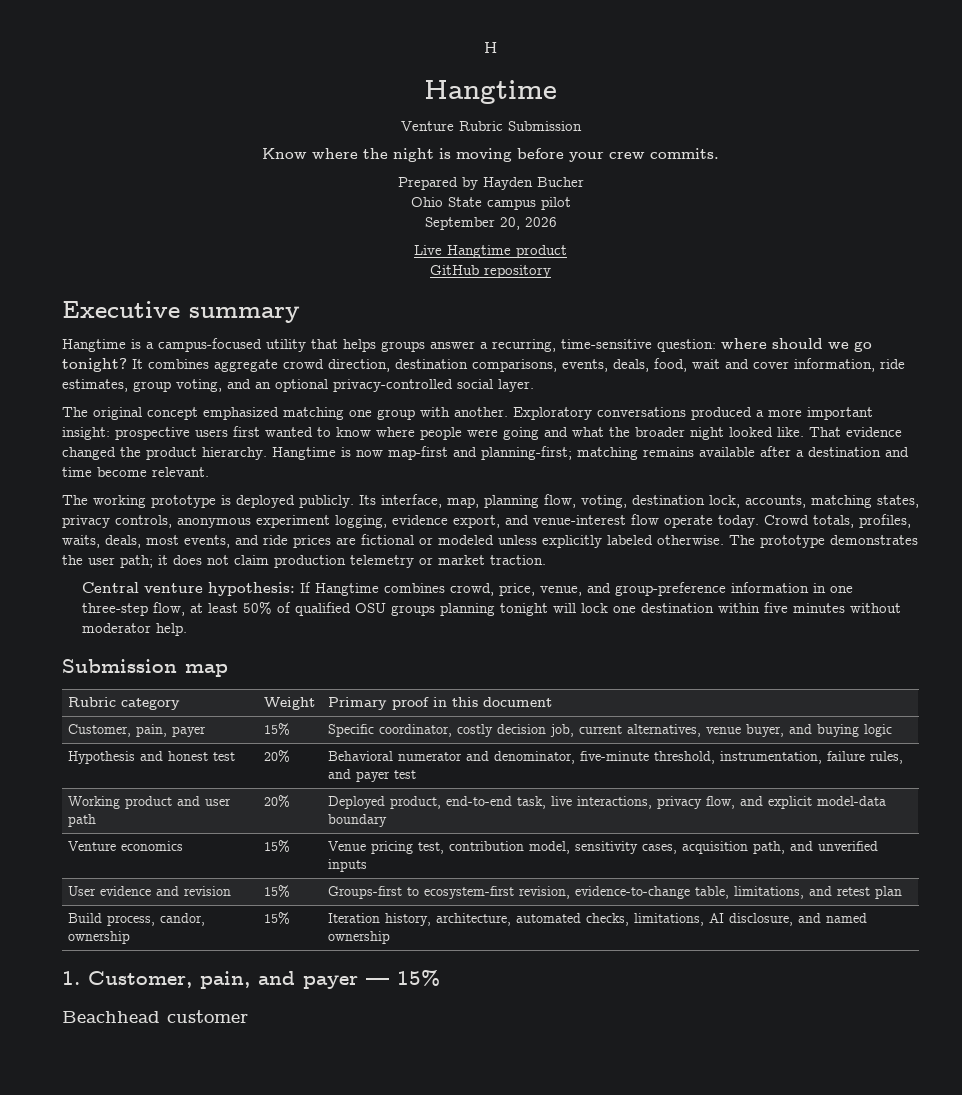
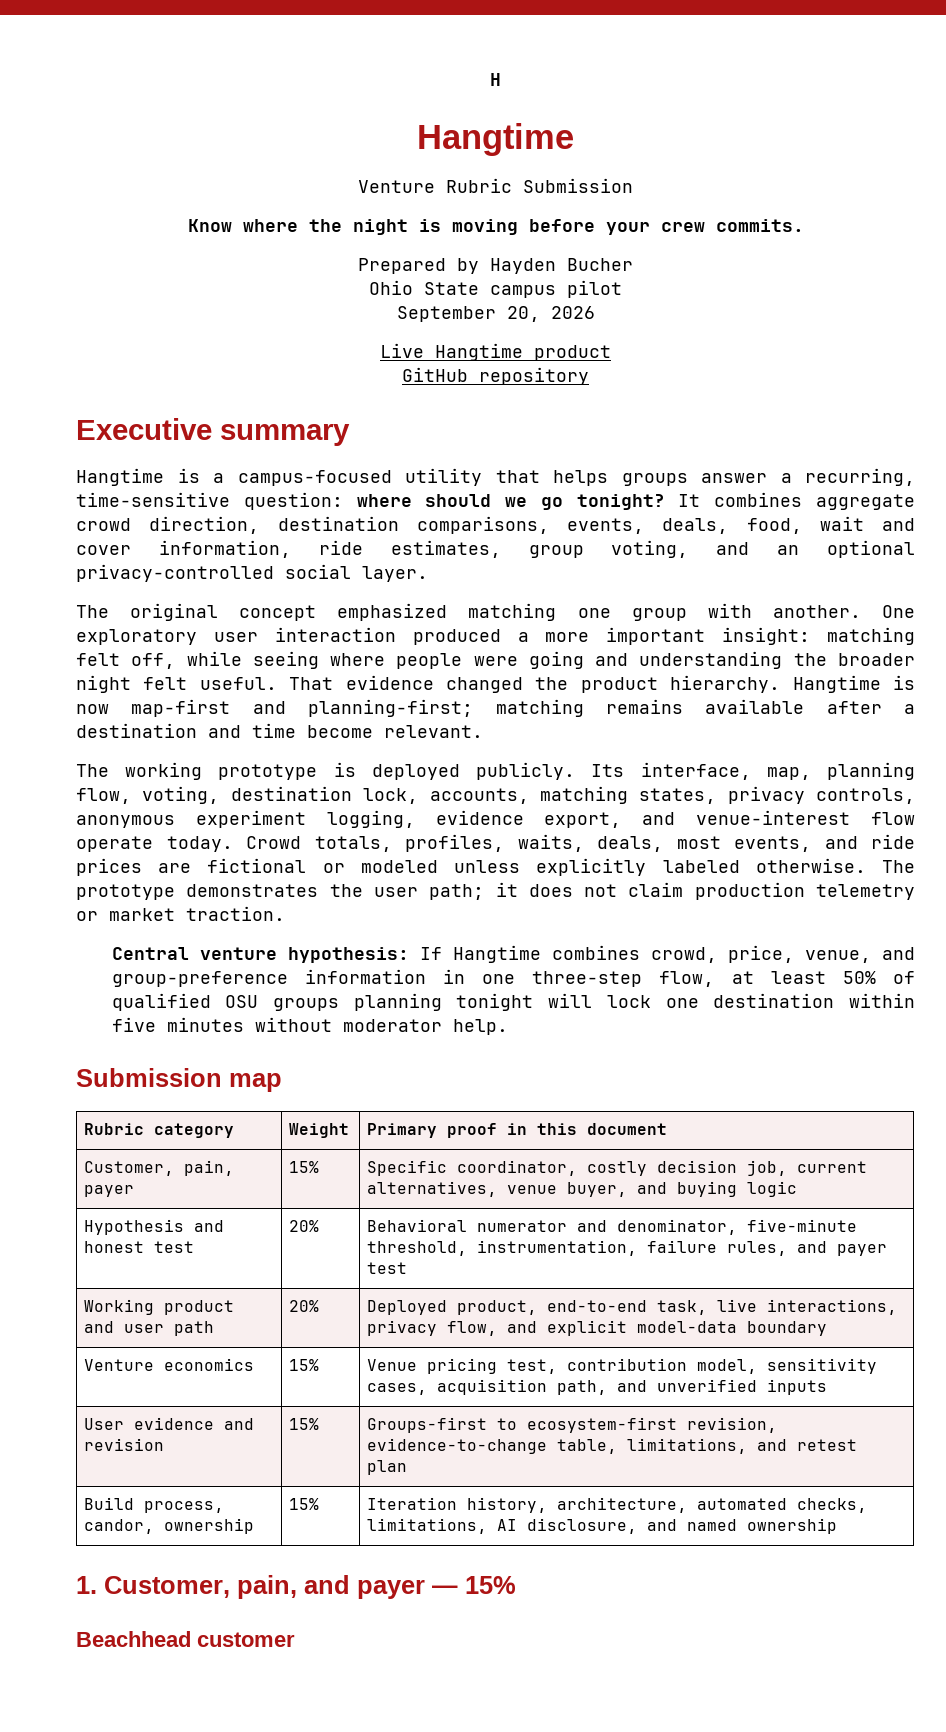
[513,407,686,420] Exploratory conversations -> [881,605,915,618] [76,627,396,645] One exploratory user interaction
[115,426,371,440] prospective users first wanted to know -> [827,627,915,645] [76,651,319,669] matching felt off, while seeing
[572,427,604,437] what -> [639,651,783,669] understanding
[729,427,804,437] looked like. -> [143,677,277,690] felt useful.

